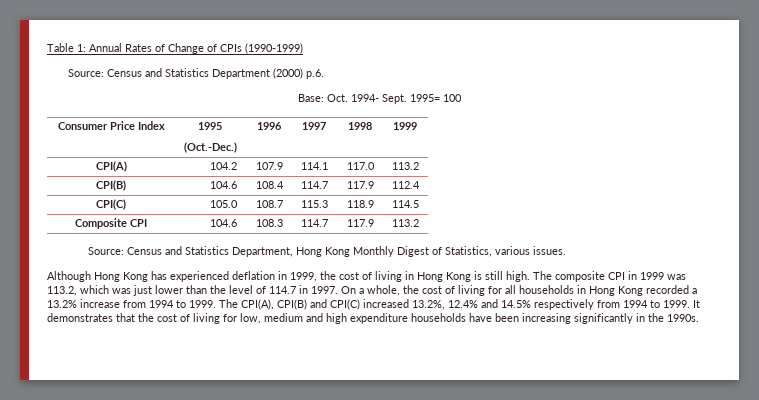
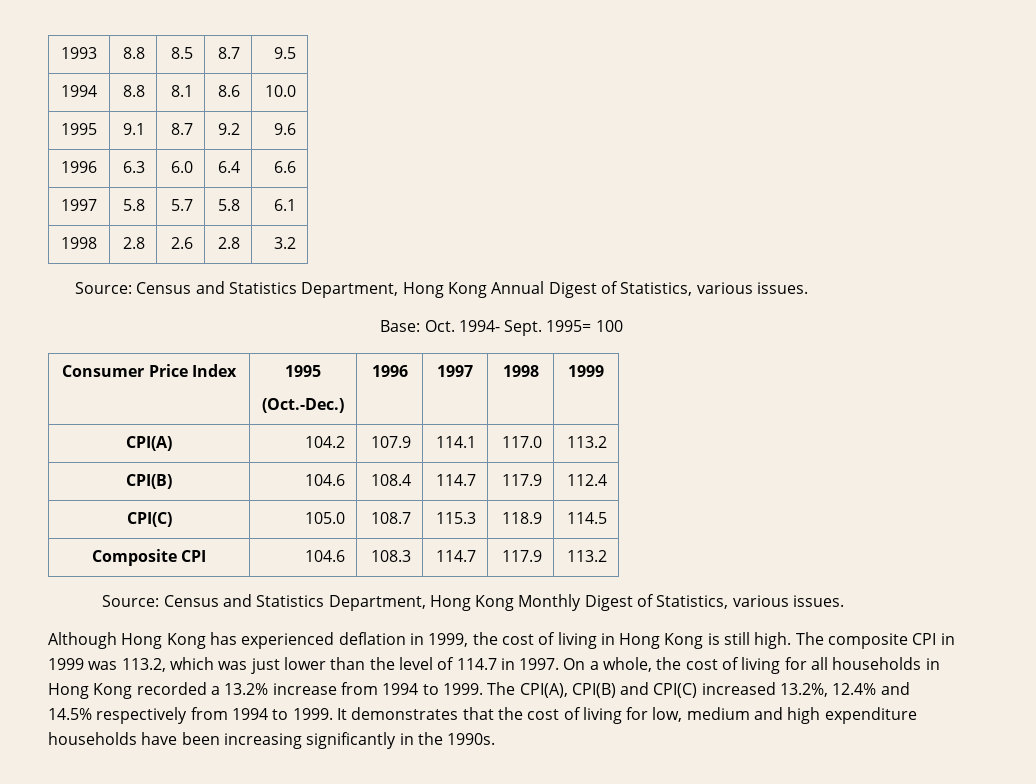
[47,43,303,54] [67,68,324,79] Table 1: Annual Rates of Change of CPIs (1990-1999) // Source: Census and Statistics Department (2000) p.6. -> [61,47,97,59] [122,47,145,59] [170,47,193,59] [217,47,240,59] [273,47,296,59] [61,85,97,97] [122,85,145,97] [170,85,193,97] [217,85,240,97] [264,85,296,97] [61,123,97,135] [122,123,145,135] [170,123,193,135] [217,123,240,135] [273,123,296,135] [61,161,97,173] [122,161,145,173] [170,161,193,173] [217,161,240,173] [273,161,296,173] [61,199,97,211] [122,199,145,211] [170,199,193,211] [217,199,240,211] [273,199,296,211] [61,237,97,249] [122,237,145,249] [170,237,193,249] [217,237,240,249] [273,237,296,249] [75,281,808,298] 1993 | 8.8 | 8.5 | 8.7 | 9.5 // 1994 | 8.8 | 8.1 | 8.6 | 10.0 // 1995 | 9.1 | 8.7 | 9.2 | 9.6 // 1996 | 6.3 | 6.0 | 6.4 | 6.6 // 1997 | 5.8 | 5.7 | 5.8 | 6.1 // 1998 | 2.8 | 2.6 | 2.8 | 3.2 // Source: Census and Statistics Department, Hong Kong Annual Digest of Statistics, various issues.

